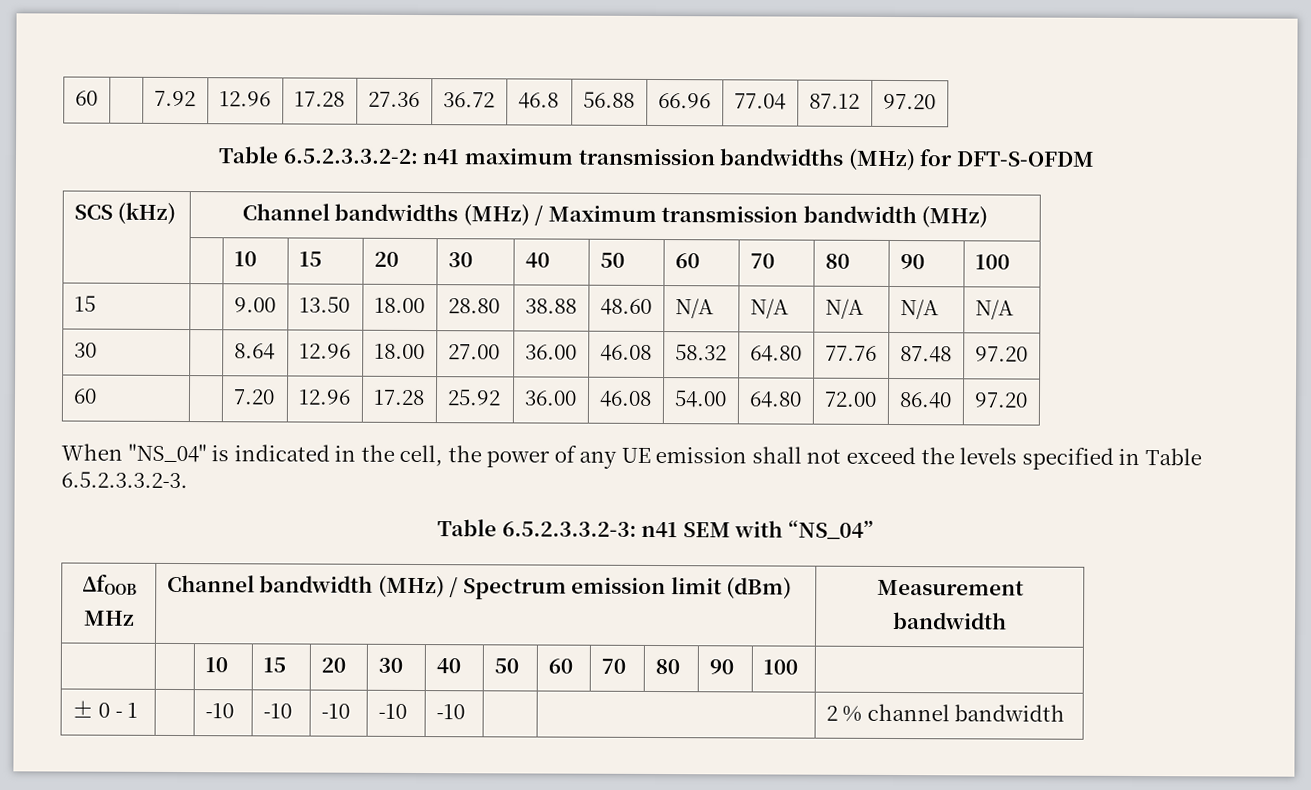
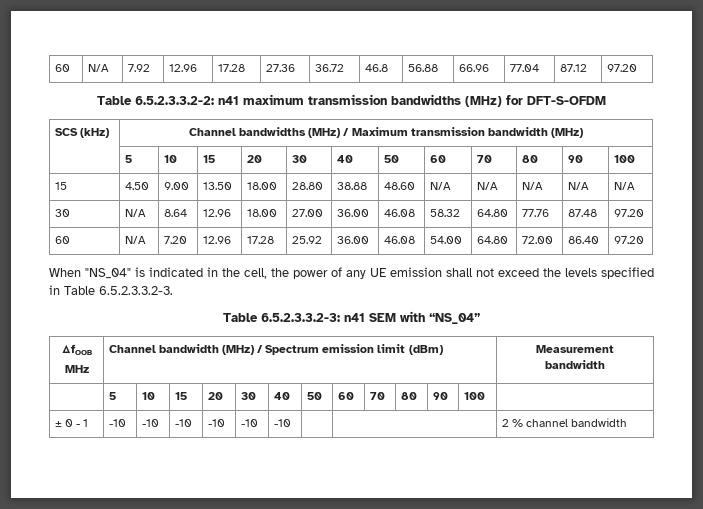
[74,90,98,106] 60 | -> [54,64,70,72] [87,64,109,72] 60 | N/A
(989, 217) none -> [124,155,132,163] 5
(96, 303) none -> [124,182,149,190] 4.50
(97, 350) none -> [124,209,146,217] N/A
(97, 396) none -> [124,236,146,244] N/A
(1007, 620) none -> [108,392,116,400] 5
(139, 710) none -> [108,419,126,427] -10

